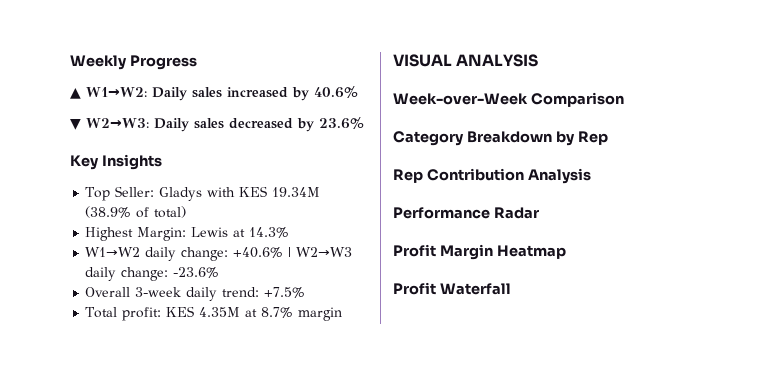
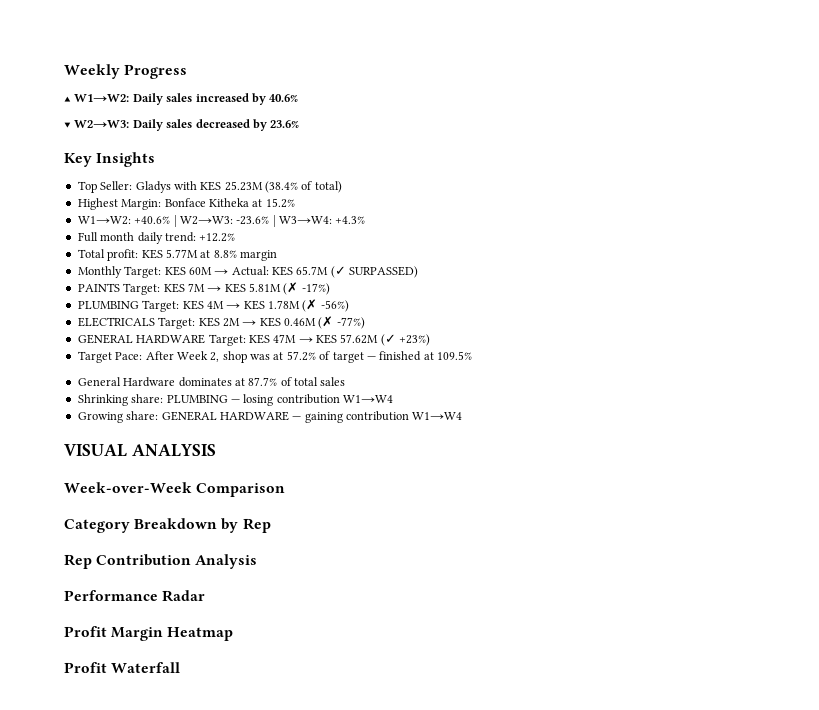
[272,187,321,197] [85,206,132,218] 19.34M (38.9% -> [224,181,298,193] 25.23M (38.4%
[191,227,290,238] [85,247,353,261] [85,267,220,281] [85,287,182,297] Lewis at 14.3% // W1→W2 daily change: +40.6% | W2→W3 daily change: -23.6% // Overall 3-week -> [164,198,295,208] [77,215,366,227] [77,232,135,242] Bonface Kitheka at 15.2% // W1→W2: +40.6% | W2→W3: -23.6% | W3→W4: +4.3% // Full month
[264,287,306,298] +7.5% -> [199,233,236,242] +12.2%
[199,307,343,321] 4.35M at 8.7% margin -> [165,249,277,261] [77,266,419,278] [77,282,330,295] [77,299,349,312] [77,316,365,329] [77,334,431,346] [77,351,472,363] [77,377,346,387] [77,394,393,406] [77,411,463,423] 5.77M at 8.8% margin // Monthly Target: KES 60M → Actual: KES 65.7M (✓ SURPASSED) // PAINTS Target: KES 7M → KES 5.81M (✗ -17%) // PLUMBING Target: KES 4M → KES 1.78M (✗ -56%) // ELECTRICALS Target: KES 2M → KES 0.46M (✗ -77%) // GENERAL HARDWARE Target: KES 47M → KES 57.62M (✓ +23%) // Target Pace: After Week 2, shop was at 57.2% of target — finished at 109.5% // General Hardware dominates at 87.7% of total sales // Shrinking share: PLUMBING — losing contribution W1→W4 // Growing share: GENERAL HARDWARE — gaining contribution W1→W4

